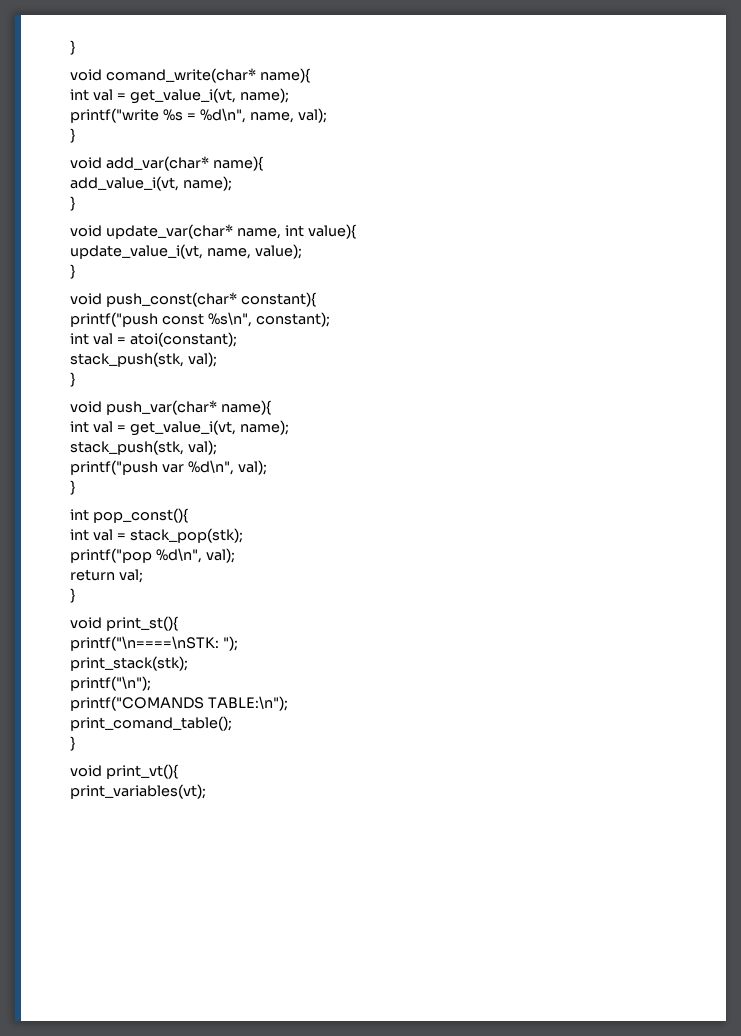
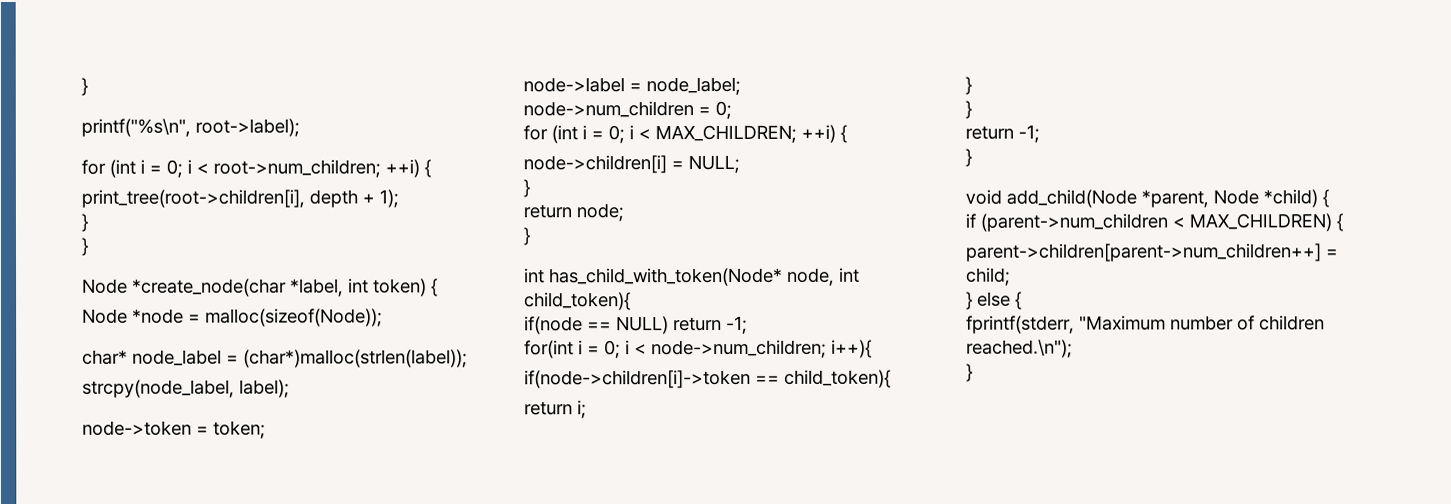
[70,40,75,55] [70,68,310,83] [70,88,289,104] [70,108,327,123] [70,128,75,143] [70,156,263,171] [70,176,232,191] [70,196,75,211] [70,224,356,239] [70,244,302,259] [70,264,75,279] [70,292,316,307] [70,312,330,327] [70,332,237,347] [70,352,217,367] [70,372,75,387] [70,400,271,415] [70,420,289,436] [70,440,217,455] [70,460,267,475] [70,480,75,495] [70,508,188,523] [70,528,243,543] [70,548,235,563] [70,569,143,583] [70,588,75,603] [70,616,178,631] [70,636,238,651] [70,656,188,671] [70,676,151,691] [70,696,288,711] [70,716,232,731] [70,736,75,751] [70,764,178,779] [70,784,206,799] } // void comand_write(char* name){ // int val = get_value_i(vt, name); // printf("write %s = %d\n", name, val); // } // void add_var(char* name){ // add_value_i(vt, name); // } // void update_var(char* name, int value){ // update_value_i(vt, name, value); // } // void push_const(char* constant){ // printf("push const %s\n", constant); // int val = atoi(constant); // stack_push(stk, val); // } // void push_var(char* name){ // int val = get_value_i(vt, name); // stack_push(stk, val); // printf("push var %d\n", val); // } // int pop_const(){ // int val = stack_pop(stk); // printf("pop %d\n", val); // return val; // } // void print_st(){ // printf("\n====\nSTK: "); // print_stack(stk); // printf("\n"); // printf("COMANDS TABLE:\n"); // print_comand_table(); // } // void print_vt(){ // print_variables(vt); -> [81,77,88,96] [81,118,300,137] [81,159,431,178] [81,189,399,208] [81,213,88,232] [81,237,89,256] [82,278,438,297] [82,308,383,327] [82,349,468,368] [82,379,290,398] [82,420,266,439] [523,76,741,96] [523,100,732,120] [523,124,847,144] [523,154,740,174] [523,179,530,198] [523,203,624,222] [523,227,530,246] [524,267,860,287] [524,292,631,311] [524,315,748,335] [524,339,872,359] [524,369,891,389] [524,400,587,419] [965,76,972,95] [965,100,972,119] [965,124,1040,143] [965,148,972,167] [965,189,1329,208] [965,213,1343,232] [965,243,1339,262] [966,267,1011,286] [966,291,1022,310] [966,315,1325,334] [966,339,1073,358] [966,363,973,382] } // printf("%s\n", root->label); // for (int i = 0; i < root->num_children; ++i) { // print_tree(root->children[i], depth + 1); // } // } // Node *create_node(char *label, int token) { // Node *node = malloc(sizeof(Node)); // char* node_label = (char*)malloc(strlen(label)); // strcpy(node_label, label); // node->token = token; // node->label = node_label; // node->num_children = 0; // for (int i = 0; i < MAX_CHILDREN; ++i) { // node->children[i] = NULL; // } // return node; // } // int has_child_with_token(Node* node, int child_token){ // if(node == NULL) return -1; // for(int i = 0; i < node->num_children; i++){ // if(node->children[i]->token == child_token){ // return i; // } // } // return -1; // } // void add_child(Node *parent, Node *child) { // if (parent->num_children < MAX_CHILDREN) { // parent->children[parent->num_children++] = child; // } else { // fprintf(stderr, "Maximum number of children reached.\n"); // }

